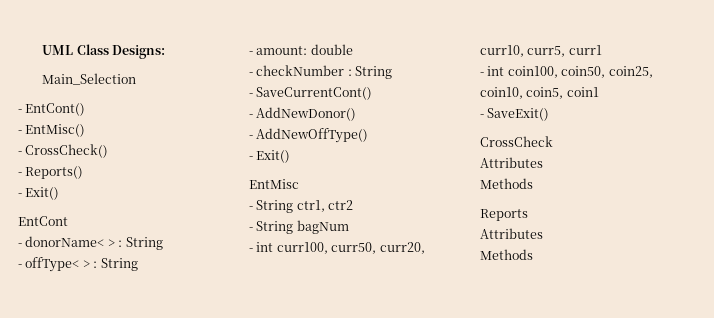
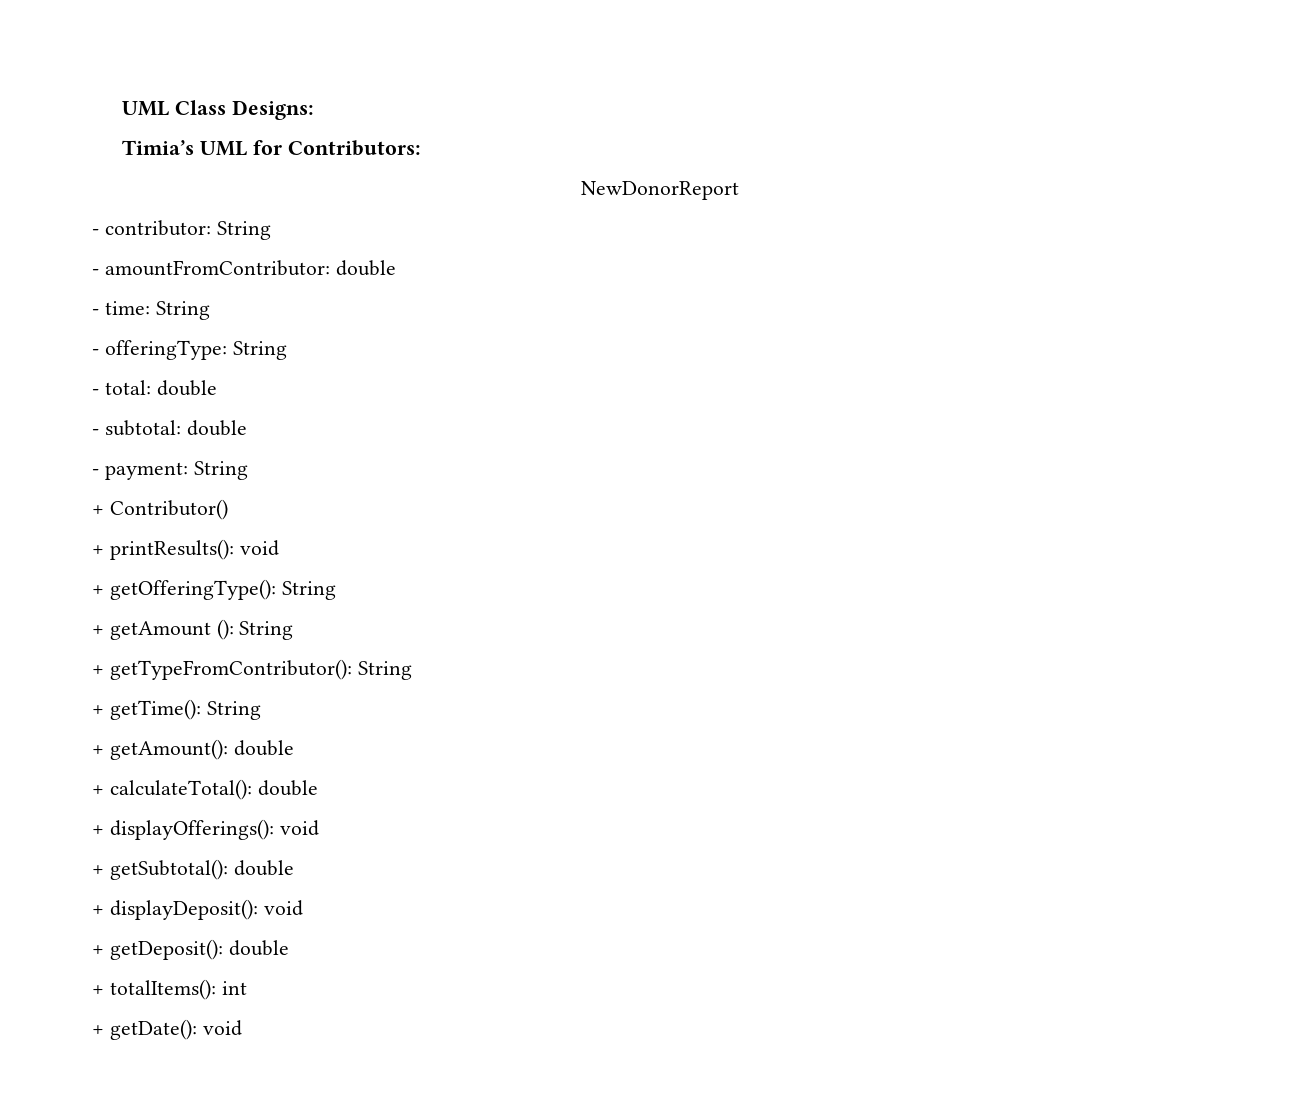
[42,73,137,85] [18,103,86,116] [18,124,86,137] [18,144,109,158] [18,166,84,179] [18,187,60,200] [18,216,68,226] [18,236,163,250] [18,257,138,272] [249,44,353,55] [249,65,393,79] [249,87,373,100] [249,107,357,121] [249,128,369,143] [249,150,291,163] [249,179,299,189] [249,200,354,213] [249,220,349,234] [249,242,425,254] [480,45,602,57] [480,66,653,78] [480,87,599,99] [480,108,550,121] [480,136,553,147] [480,157,543,168] [480,178,533,189] [480,209,528,221] [480,228,543,239] [480,249,533,260] Main_Selection // - EntCont() // - EntMisc() // - CrossCheck() // - Reports() // - Exit() // EntCont // - donorName< > : String // - offType< > : String // - amount: double // - checkNumber : String // - SaveCurrentCont() // - AddNewDonor() // - AddNewOffType() // - Exit() // EntMisc // - String ctr1, ctr2 // - String bagNum // - int curr100, curr50, curr20, curr10, curr5, curr1 // - int coin100, coin50, coin25, coin10, coin5, coin1 // - SaveExit() // CrossCheck // Attributes // Methods // Reports // Attributes // Methods -> [122,140,421,156] [580,181,739,200] [92,220,271,240] [92,260,396,276] [92,301,210,320] [92,340,287,360] [92,380,217,396] [92,420,247,436] [92,461,248,480] [92,499,228,520] [92,539,279,560] [92,579,336,600] [92,619,294,640] [92,659,412,680] [92,699,261,720] [92,739,294,760] [92,779,318,800] [92,819,319,840] [92,859,294,880] [92,899,303,920] [92,939,289,960] [92,979,247,1000] [92,1019,242,1040] Timia’s UML for Contributors: // NewDonorReport // - contributor: String // - amountFromContributor: double // - time: String // - offeringType: String // - total: double // - subtotal: double // - payment: String // + Contributor() // + printResults(): void // + getOfferingType(): String // + getAmount (): String // + getTypeFromContributor(): String // + getTime(): String // + getAmount(): double // + calculateTotal(): double // + displayOfferings(): void // + getSubtotal(): double // + displayDeposit(): void // + getDeposit(): double // + totalItems(): int // + getDate(): void

